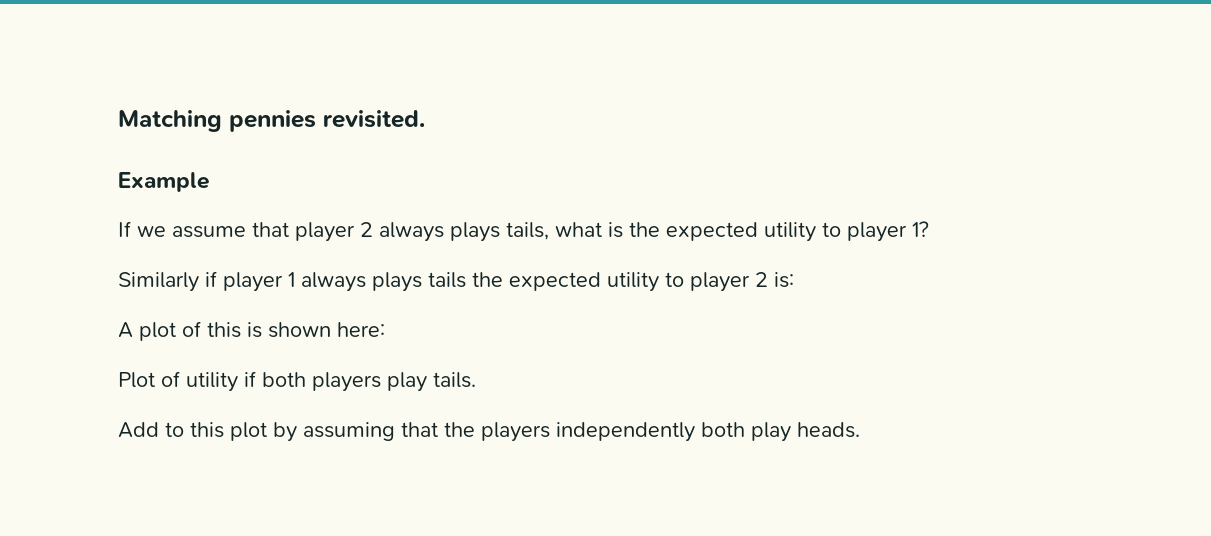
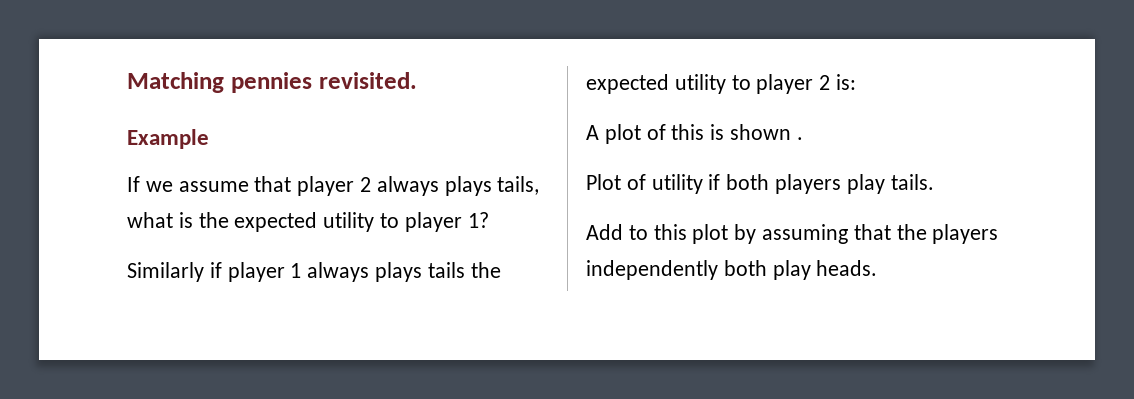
[337,322,385,337] here: -> [796,137,803,140] .

